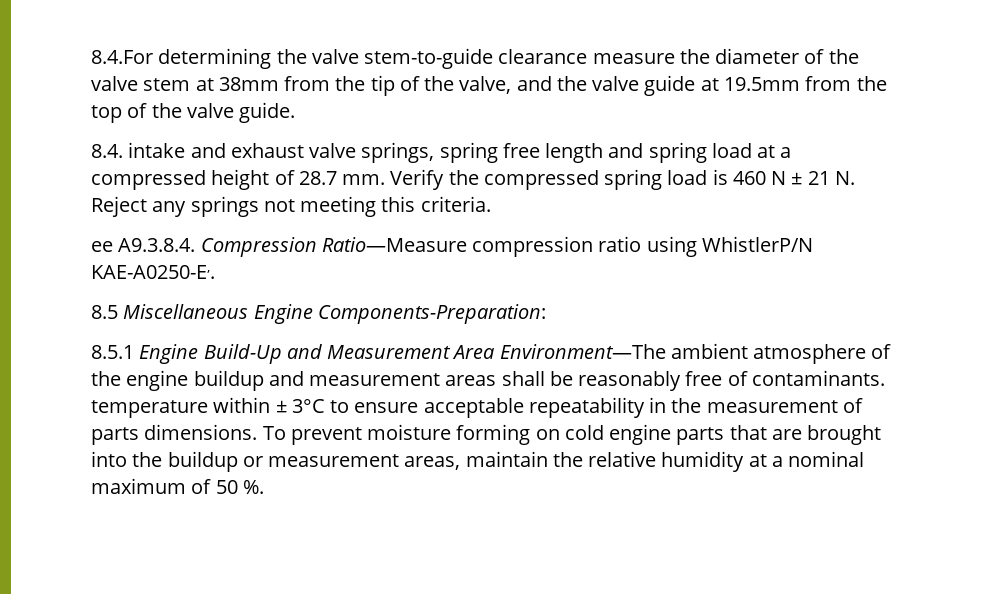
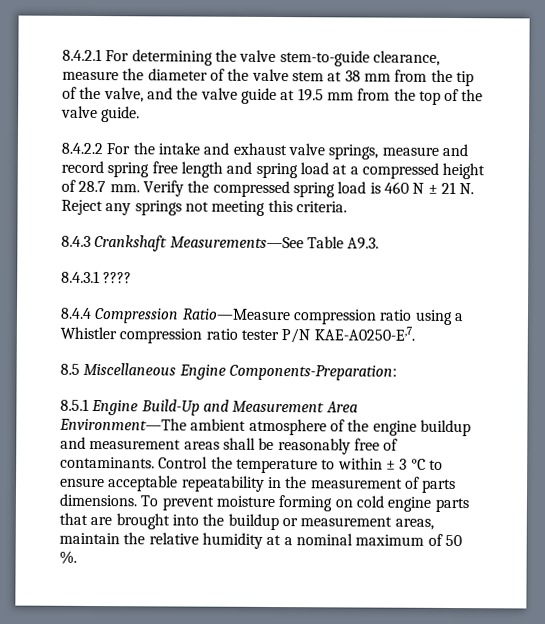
[91,50,153,64] 8.4.For -> [62,48,130,62] 8.4.2.1 For
[498,49,588,64] clearance -> [372,50,440,66] clearance,
[218,77,279,91] 38mm -> [344,70,391,82] 38 mm
[723,77,800,91] 19.5mm -> [297,88,354,102] 19.5 mm
[91,144,123,158] 8.4. -> [61,142,155,155] 8.4.2.2 For the
(435, 152) none -> [381,143,468,157] [61,160,104,174] measure and record
[91,238,196,252] ee A9.3.8.4. -> [61,235,380,252] [61,270,133,284] [60,307,92,319] 8.4.3 Crankshaft Measurements—See Table A9.3. // 8.4.3.1 ???? // 8.4.4
[701,236,813,252] [91,265,215,279] WhistlerP/N KAE-A0250-E,. -> [453,313,463,322] [60,326,415,344] a Whistler compression ratio tester P/N KAE-A0250-E,7.
[91,397,325,418] temperature within ± 3°C -> [158,456,426,474] Control the temperature to within ± 3 °C

